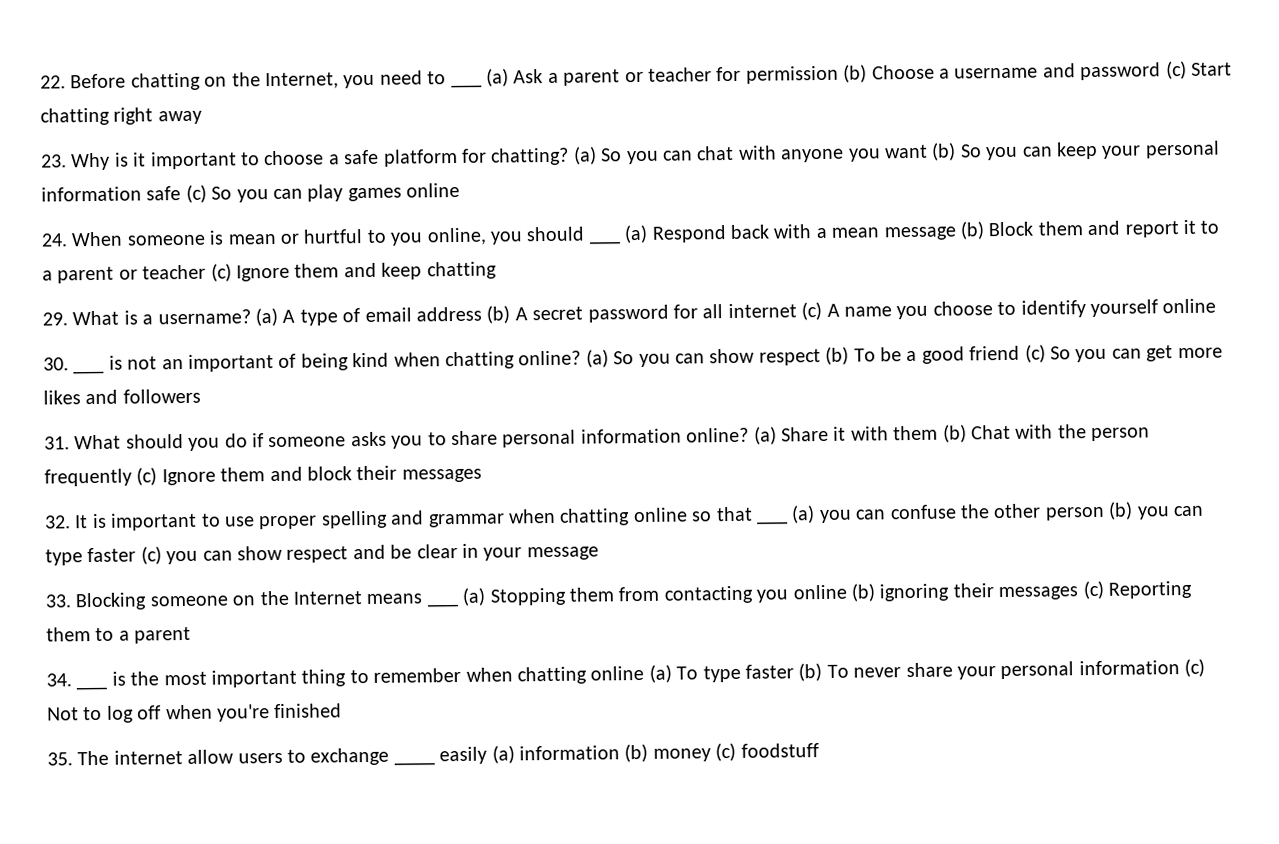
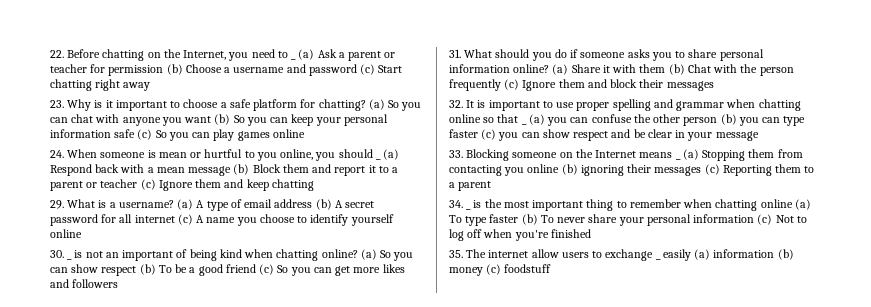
[450,83,482,89] ___ -> [291,58,297,60] _
[589,240,621,245] ___ -> [375,158,381,160] _
[73,369,105,375] ___ -> [67,258,73,260] _
[756,520,788,525] ___ -> [521,123,527,125] _
[426,603,459,608] ___ -> [675,158,681,160] _
[76,685,108,691] ___ -> [466,208,472,210] _
[393,761,435,766] ____ -> [655,258,661,260] _

